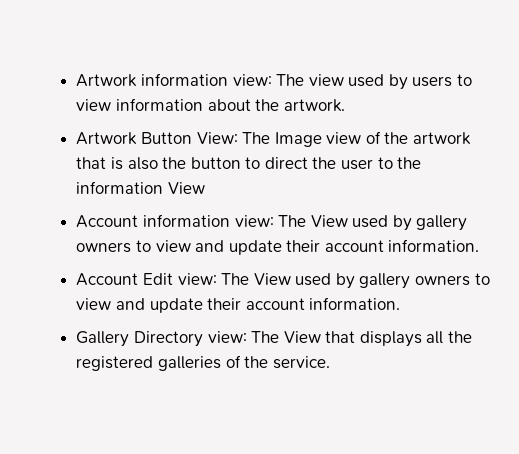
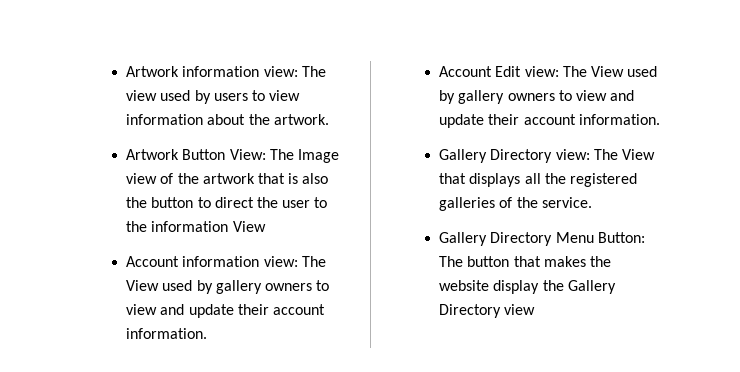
(330, 362) none -> [439,232,645,246] [439,256,611,267] [439,280,616,294] [439,304,536,318] // Gallery Directory Menu Button: The button that makes the website display the Gallery Directory view

